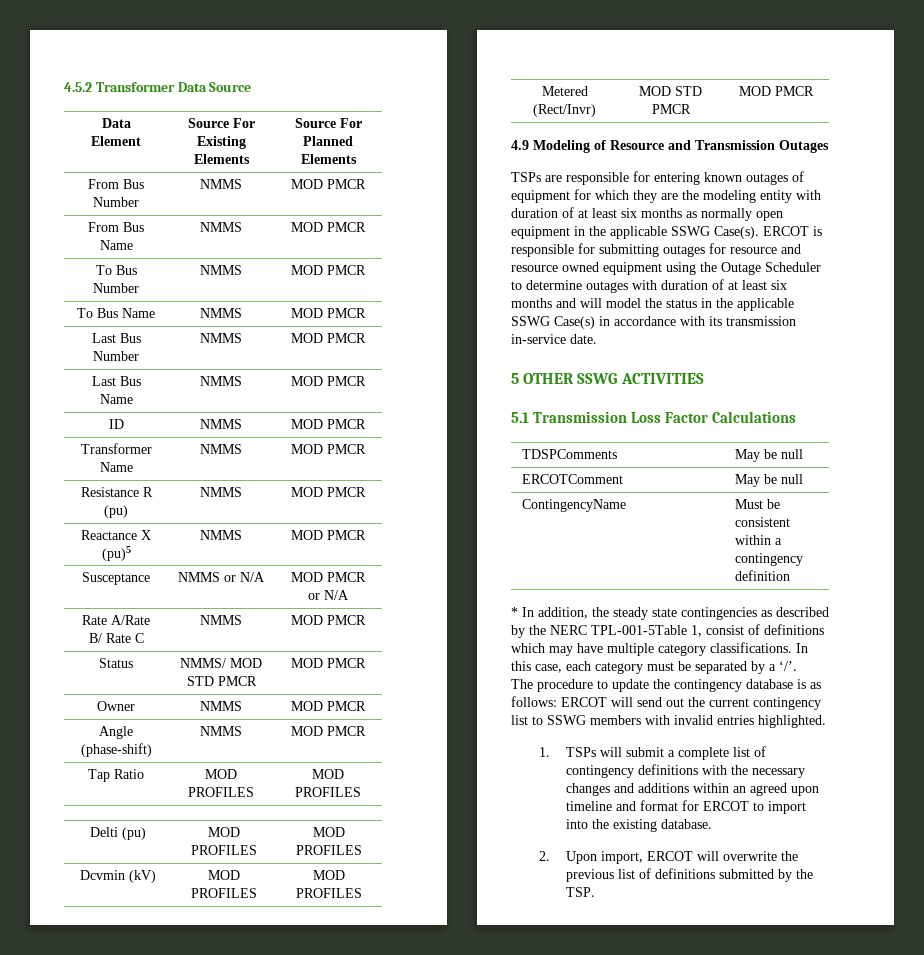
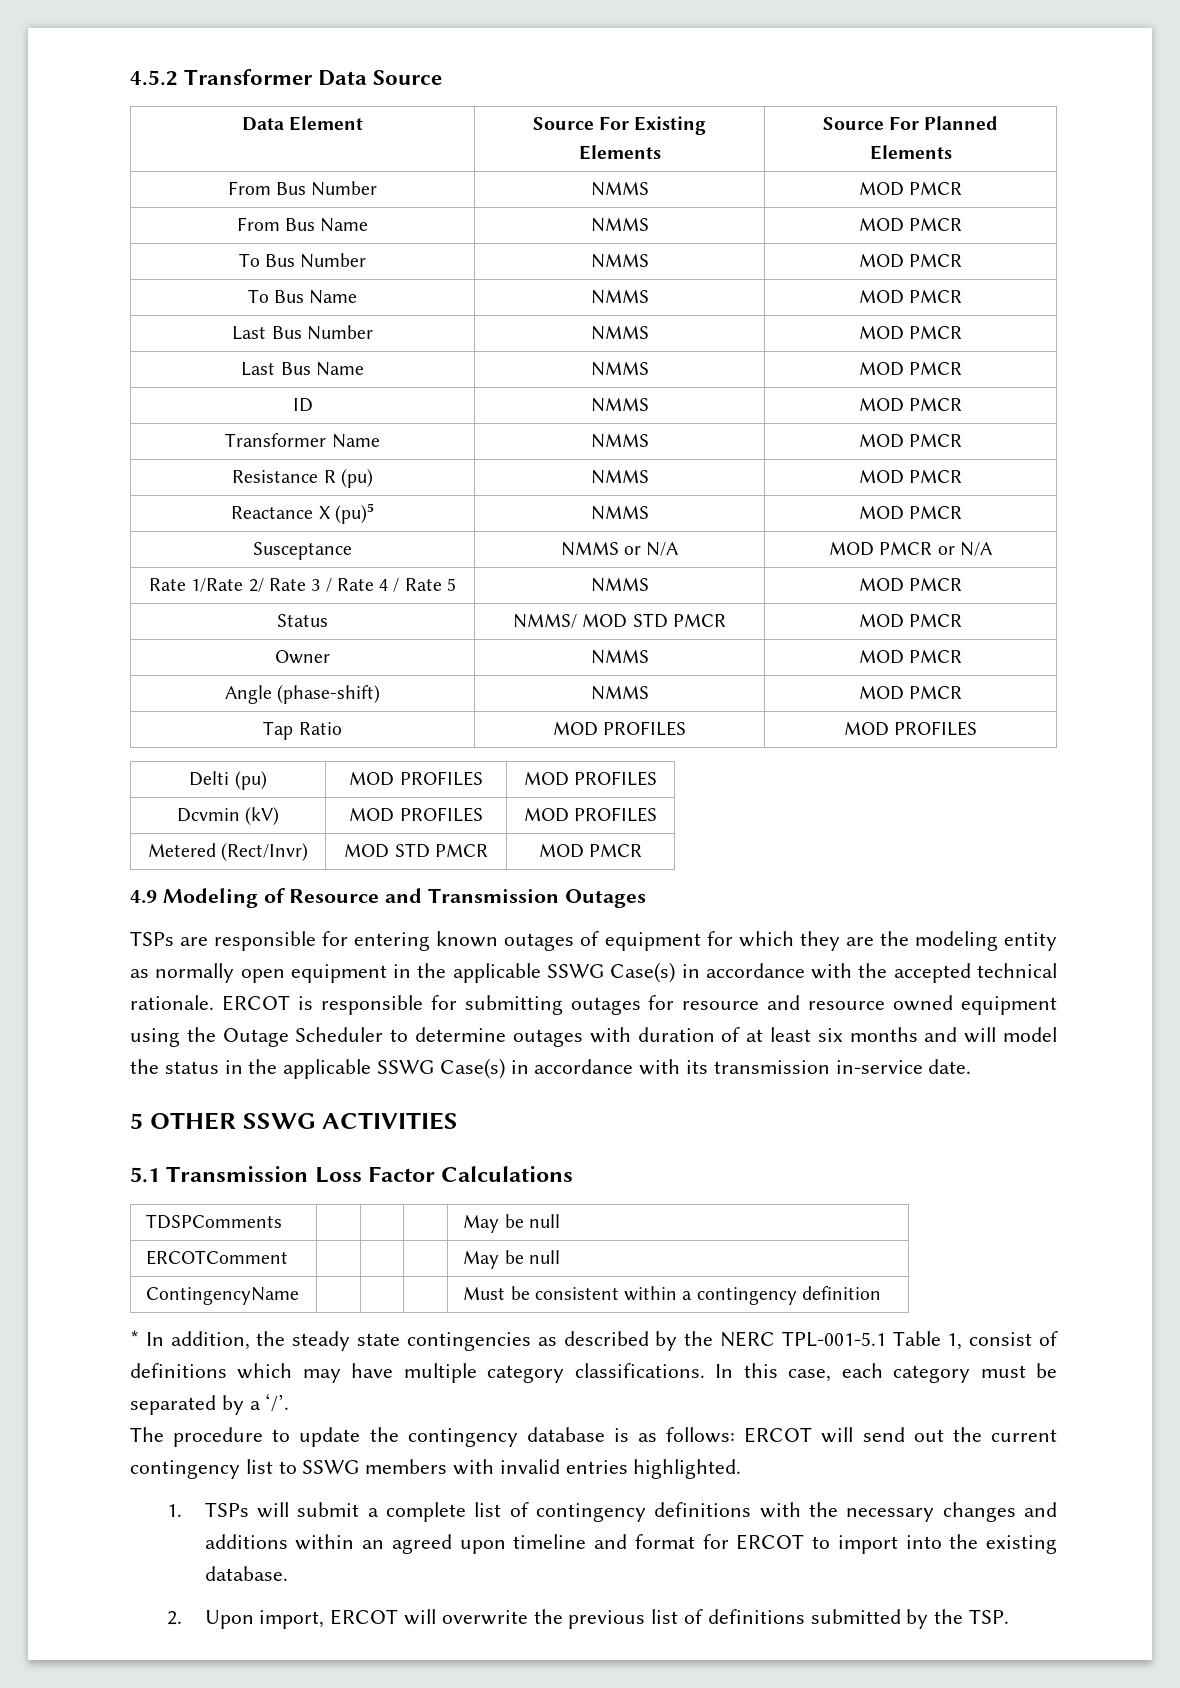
[111,615,150,625] [88,633,144,643] A/Rate B/ Rate C -> [191,578,456,592] 1/Rate 2/ Rate 3 / Rate 4 / Rate 5
[796,190,821,200] [511,207,682,218] with duration of at least six months -> (1058, 941) none
[714,226,759,239] Case(s). -> [610,962,1058,983] [130,995,214,1010] Case(s) in accordance with the accepted technical rationale.
[591,625,687,635] TPL-001-5Table -> [781,1331,941,1347] TPL-001-5.1 Table

